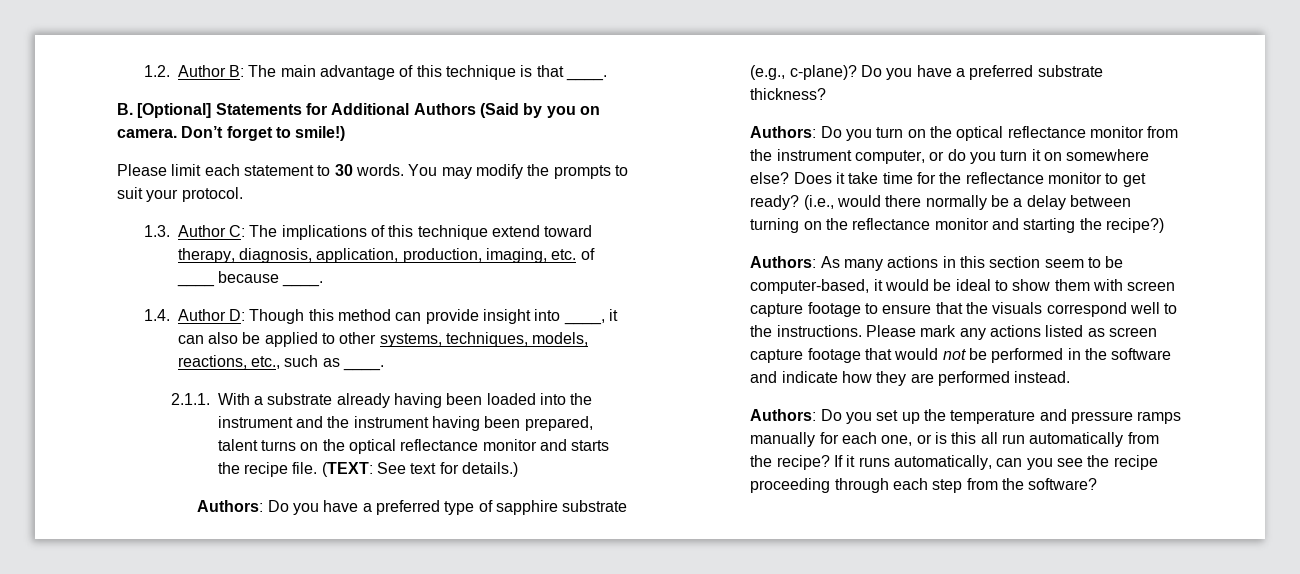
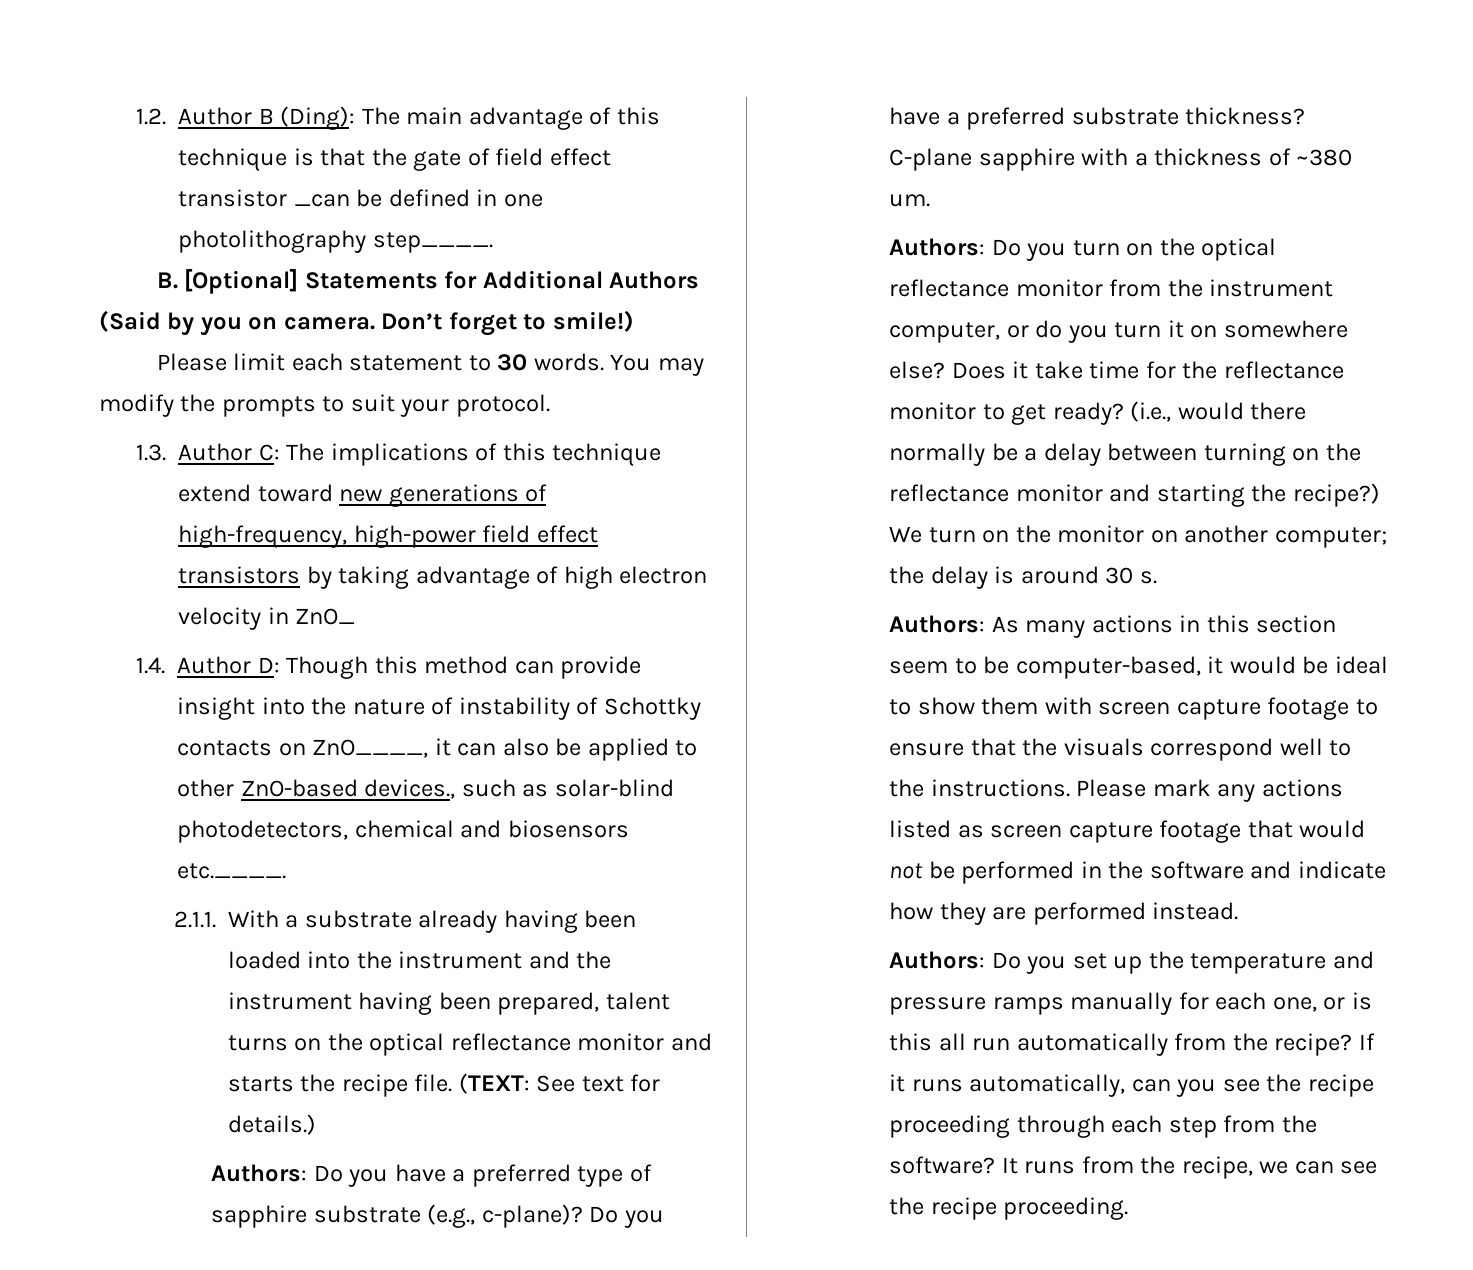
[229,65,245,77] B: -> [258,106,356,130] B (Ding):
[566,75,608,81] ____. -> [371,148,611,171] [178,189,543,207] [178,230,493,253] the gate of field effect transistor _can be defined in one photolithography step____.
[177,248,595,263] [176,283,215,287] [218,271,324,287] therapy, diagnosis, application, production, imaging, etc. of ____ because ____. -> [339,484,548,507] [178,525,598,548] [178,566,708,589] [178,607,356,630] new generations of high-frequency, high-power field effect transistors by taking advantage of high electron velocity in ZnO_
[563,319,605,325] ____, -> [311,697,701,720] [177,739,429,758] the nature of instability of Schottky contacts on ZnO____,
[379,332,589,347] [177,355,385,371] systems, techniques, models, reactions, etc., such as ____. -> [240,779,674,799] [177,820,629,843] [177,863,287,879] ZnO-based devices., such as solar-blind photodetectors, chemical and biosensors etc.____.
(827, 94) none -> [889,148,1353,171] [889,194,931,207] C-plane sapphire with a thickness of ~380 um.
(1165, 225) none -> [889,525,1387,548] [889,566,1157,589] We turn on the monitor on another computer; the delay is around 30 s.
(1098, 484) none -> [1001,1156,1378,1179] [889,1197,1129,1220] It runs from the recipe, we can see the recipe proceeding.

